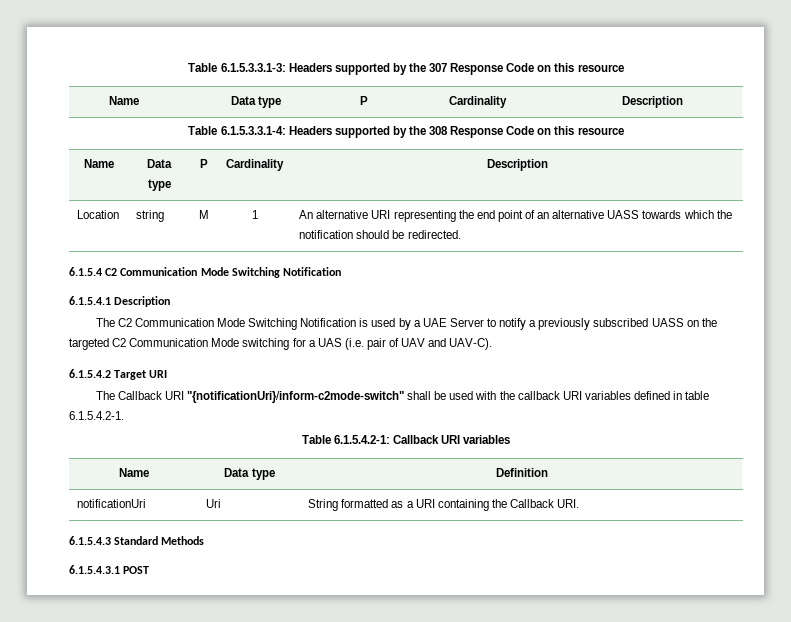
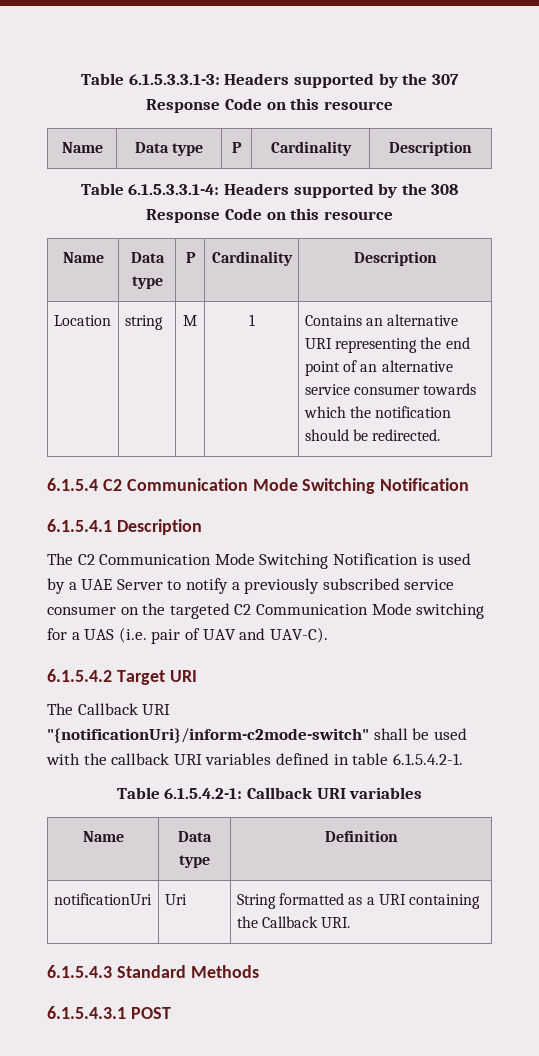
[299,210,314,219] An -> [304,315,384,326] Contains an
[607,210,640,219] UASS -> [304,384,421,395] service consumer
[651,318,684,327] UASS -> [404,579,455,590] [47,606,116,615] service consumer

